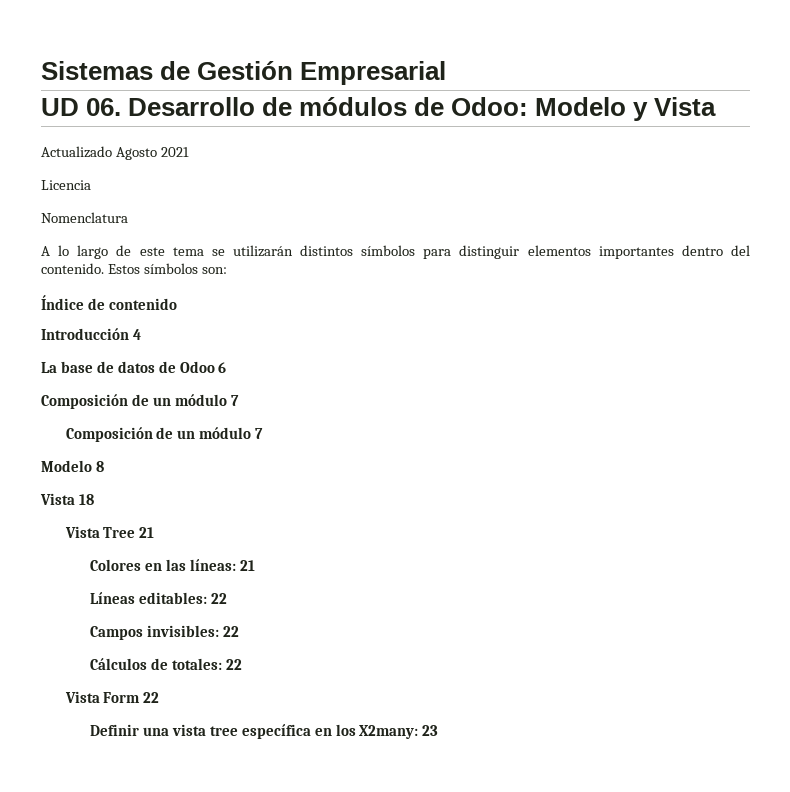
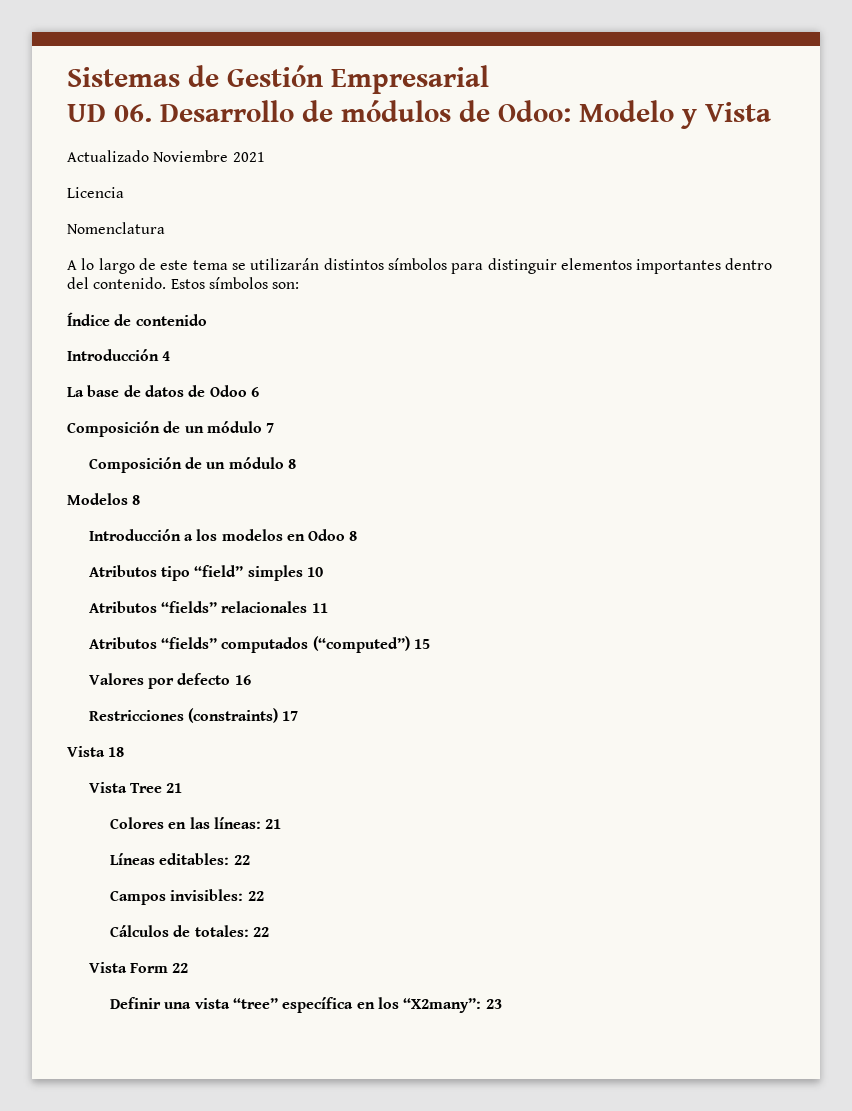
[115,147,157,160] Agosto -> [153,150,229,162] Noviembre
[255,428,264,439] [41,460,104,472] 7 // Modelo 8 -> [287,459,296,469] [67,493,141,505] [88,529,358,541] [88,565,323,581] [88,601,328,613] [88,636,430,653] [88,673,251,689] [88,708,299,723] 8 // Modelos 8 // Introducción a los modelos en Odoo 8 // Atributos tipo “field” simples 10 // Atributos “fields” relacionales 11 // Atributos “fields” computados (“computed”) 15 // Valores por defecto 16 // Restricciones (constraints) 17
[209,726,238,736] tree -> [233,998,279,1009] “tree”
[359,725,419,739] X2many: -> [403,998,482,1013] “X2many”:

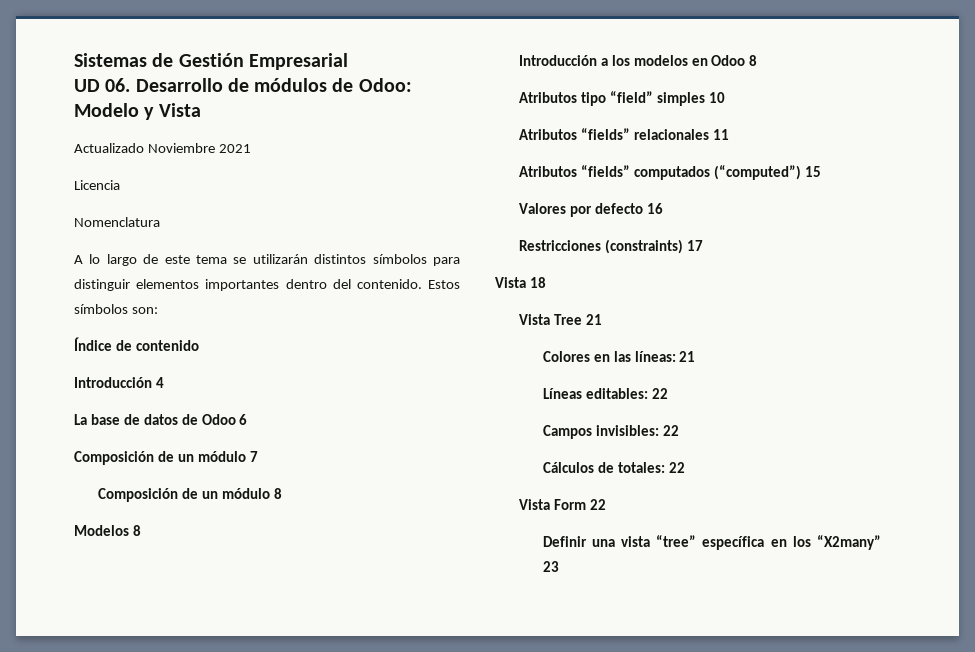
[403,998,482,1013] “X2many”: -> [817,535,881,550] “X2many”

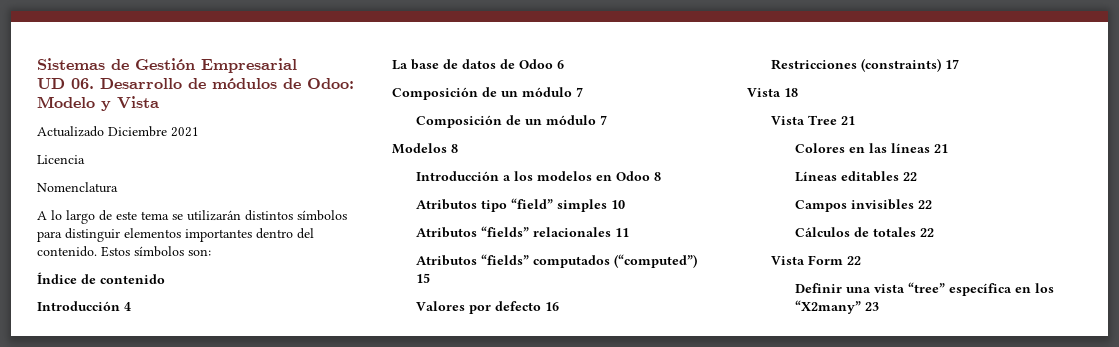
[147,143,215,153] Noviembre -> [108,126,167,137] Diciembre
[273,488,282,499] 8 -> [600,115,608,125] 7
[634,351,676,362] líneas: -> [891,143,931,153] líneas
[585,388,648,399] editables: -> [841,171,900,182] editables
[595,425,659,436] invisibles: -> [851,199,915,210] invisibles
[617,462,665,473] totales: -> [873,227,917,237] totales

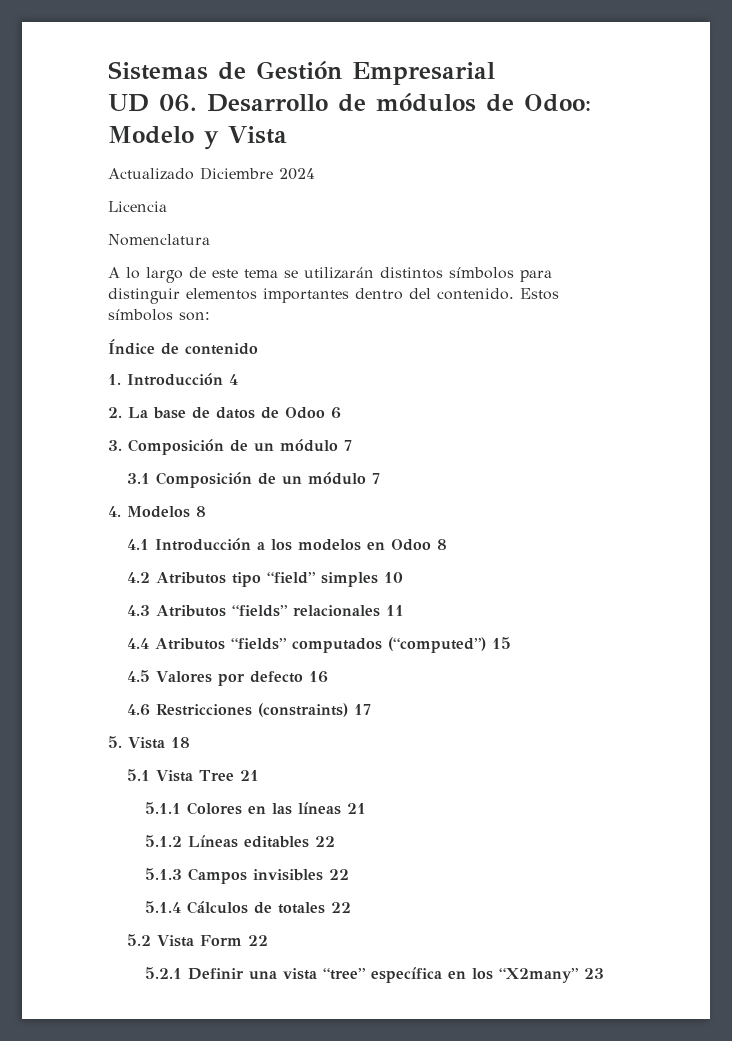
[171,127,199,137] 2021 -> [279,168,315,180] 2024
(165, 279) none -> [108,374,121,385] 1.
(131, 306) none -> [108,407,122,418] 2.
[392,87,583,100] [416,115,608,128] Composición de un módulo 7 // Composición de un módulo 7 // -> [108,439,352,455] [126,472,380,488] [108,506,121,517] 3. Composición de un módulo 7 // 3.1 Composición de un módulo 7 // 4.
(458, 148) none -> [126,539,149,550] 4.1
(662, 176) none -> [126,572,150,583] 4.2
(626, 204) none -> [126,605,150,616] 4.3
(630, 232) none -> [126,638,149,649] 4.4
(431, 278) none -> [126,670,150,682] 4.5
(560, 306) none -> [126,704,150,716] 4.6
(960, 64) none -> [108,736,122,748] 5.
(798, 92) none -> [126,769,150,781] 5.1
(856, 120) none -> [145,802,182,814] 5.1.1
(949, 148) none -> [145,835,183,847] 5.1.2
(918, 176) none -> [145,868,183,880] 5.1.3
(933, 204) none -> [145,901,182,913] 5.1.4
(935, 232) none -> [126,934,151,946] 5.2
(862, 260) none -> [145,967,183,979] 5.2.1

